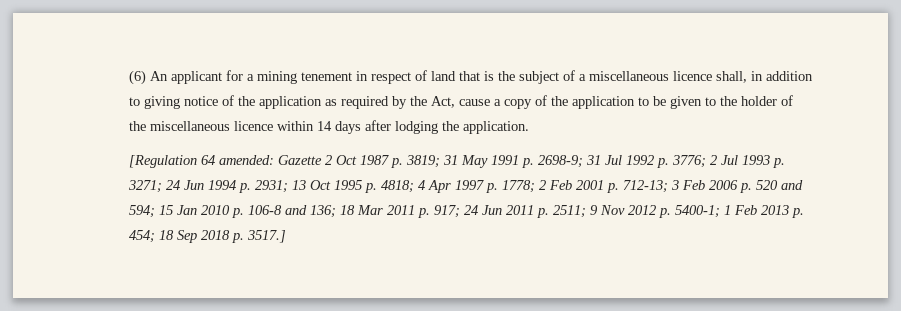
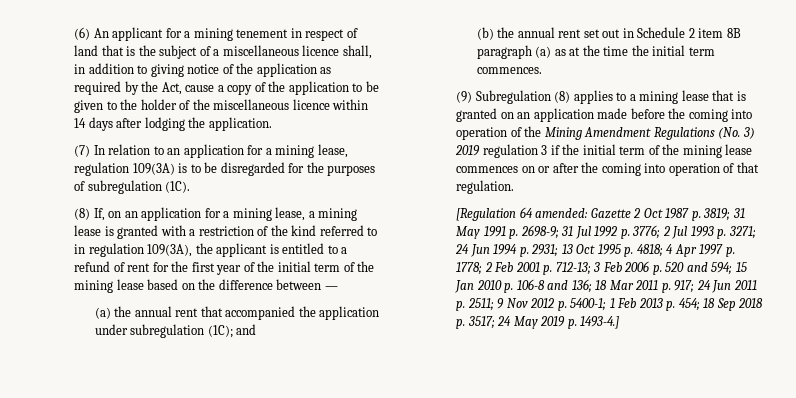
(529, 127) none -> [74,144,348,158] [74,162,376,176] [74,180,191,194] [74,207,358,221] [74,225,378,239] [74,243,348,257] [74,261,375,275] [74,279,338,293] [94,306,380,320] [94,324,257,338] [476,27,741,40] [476,45,715,59] [476,67,542,74] [456,90,746,104] [456,108,753,122] [456,126,755,140] [455,144,753,158] [456,162,759,176] [456,180,515,194] // (7) In relation to an application for a mining lease, regulation 109(3A) is to be disregarded for the purposes of subregulation (1C). // (8) If, on an application for a mining lease, a mining lease is granted with a restriction of the kind referred to in regulation 109(3A), the applicant is entitled to a refund of rent for the first year of the initial term of the mining lease based on the difference between — // (a) the annual rent that accompanied the application under subregulation (1C); and // (b) the annual rent set out in Schedule 2 item 8B paragraph (a) as at the time the initial term commences. // (9) Subregulation (8) applies to a mining lease that is granted on an application made before the coming into operation of the Mining Amendment Regulations (No. 3) 2019 regulation 3 if the initial term of the mining lease commences on or after the coming into operation of that regulation.
[246,230,286,243] 3517.] -> [467,316,620,329] 3517; 24 May 2019 p. 1493-4.]

